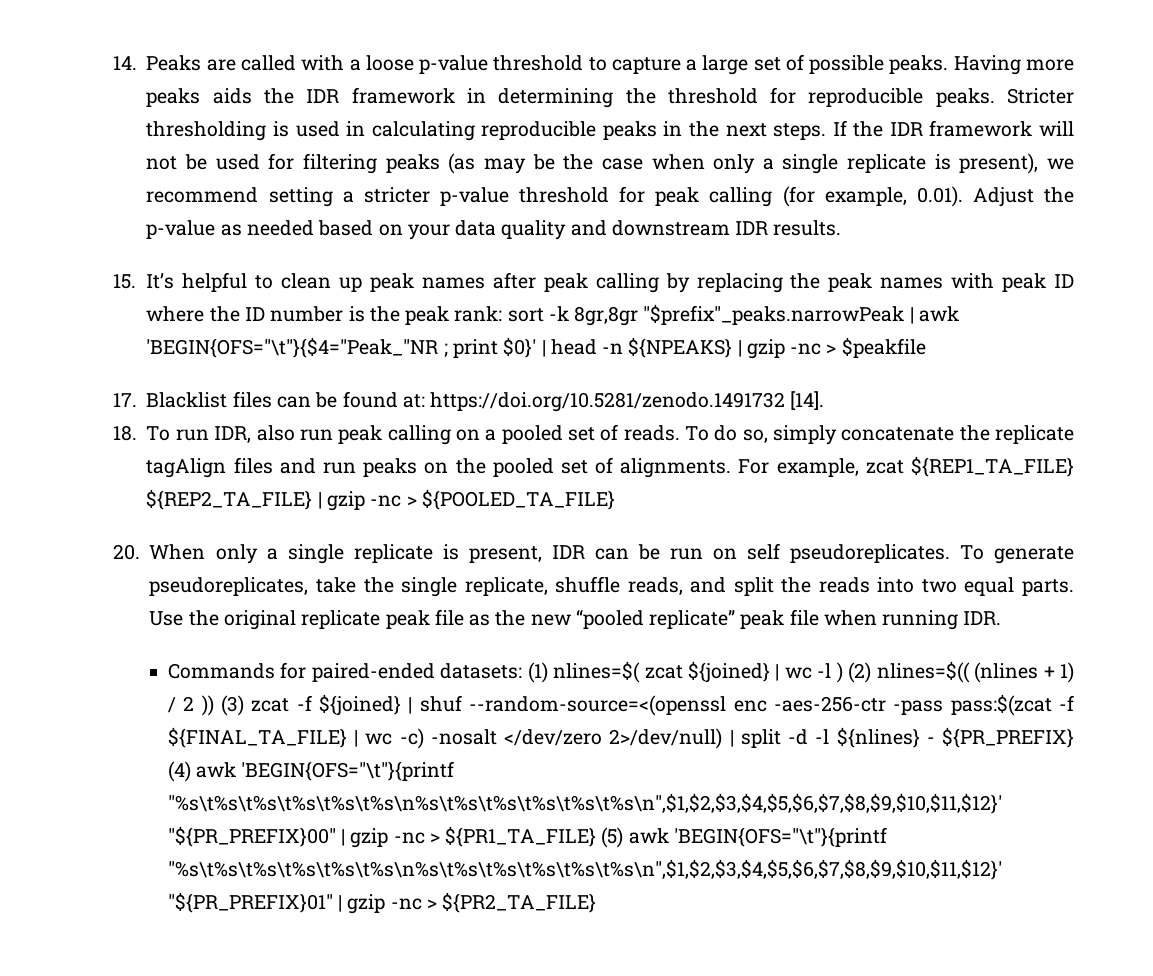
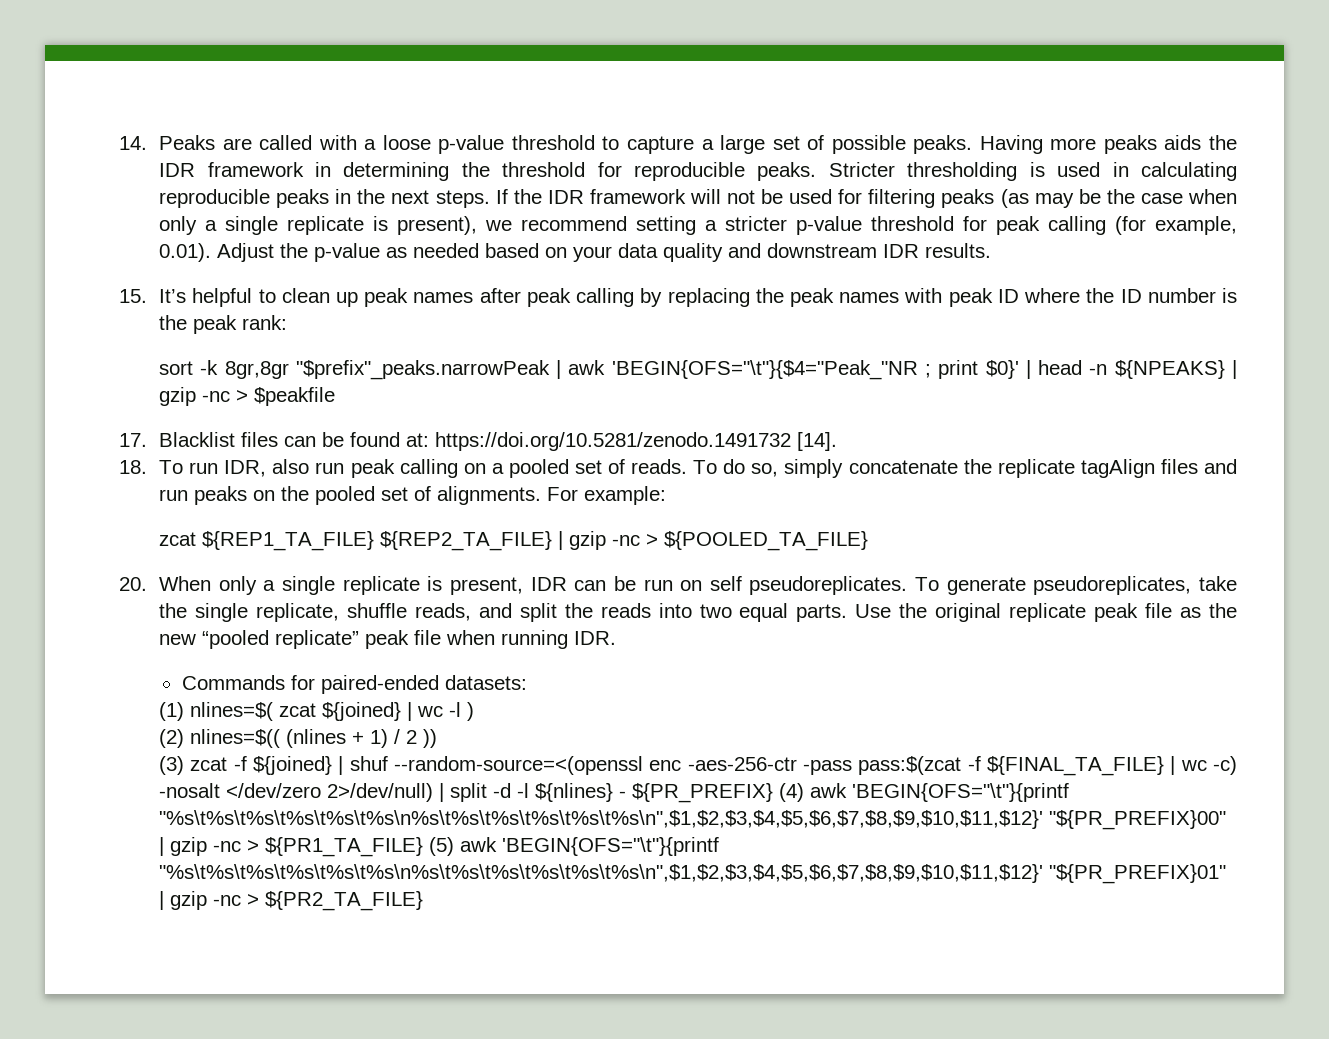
(503, 314) none -> (288, 322) //
[776,458,859,477] example, -> [584,486,667,505] example: //
(523, 671) none -> (527, 682) //
(843, 672) none -> (475, 711) //
(214, 705) none -> (438, 738) //

